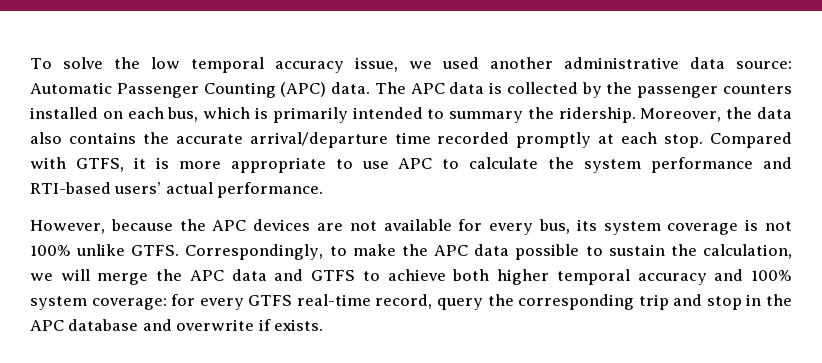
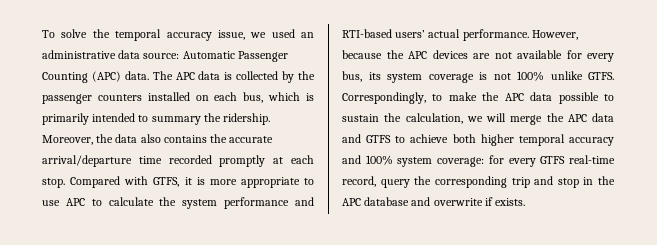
[150,57,180,69] low -> (110, 33) none
[489,57,553,69] another -> [301,32,314,38] an
(324, 190) // -> (529, 35) none

